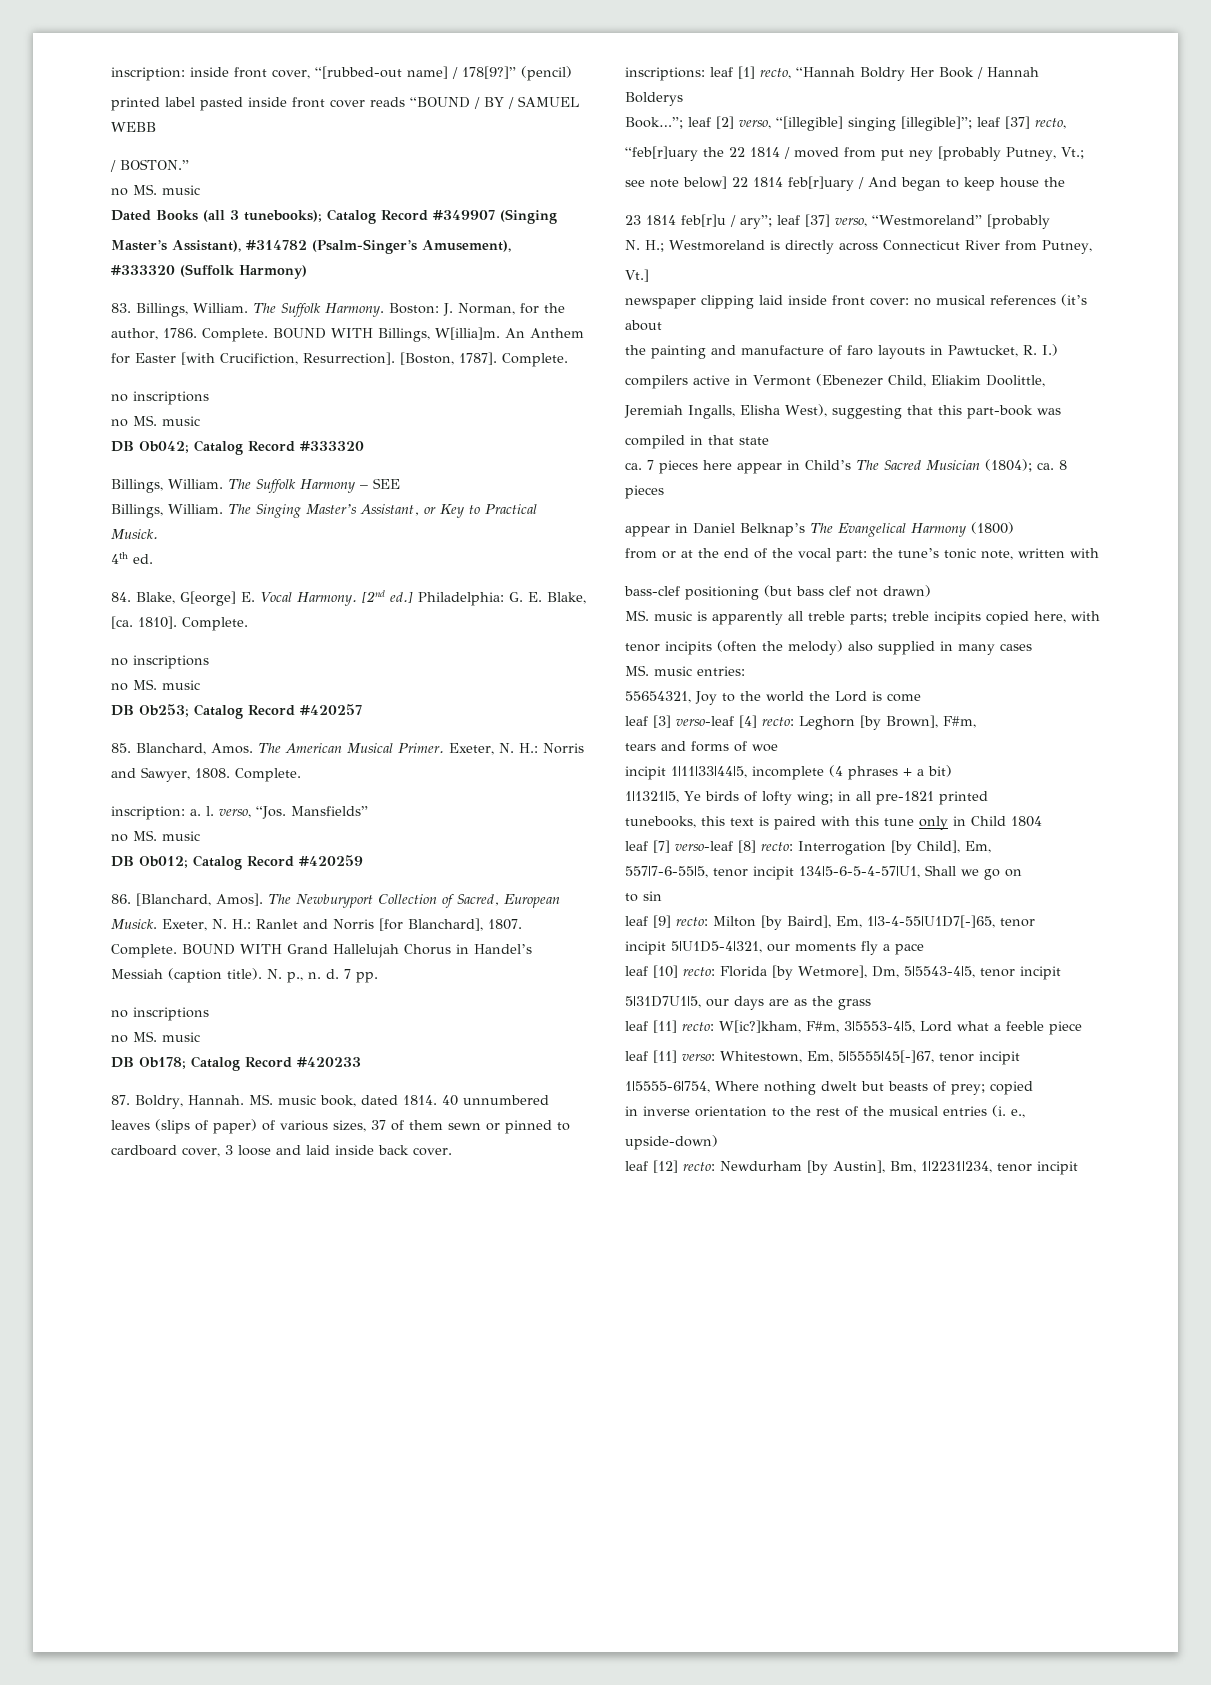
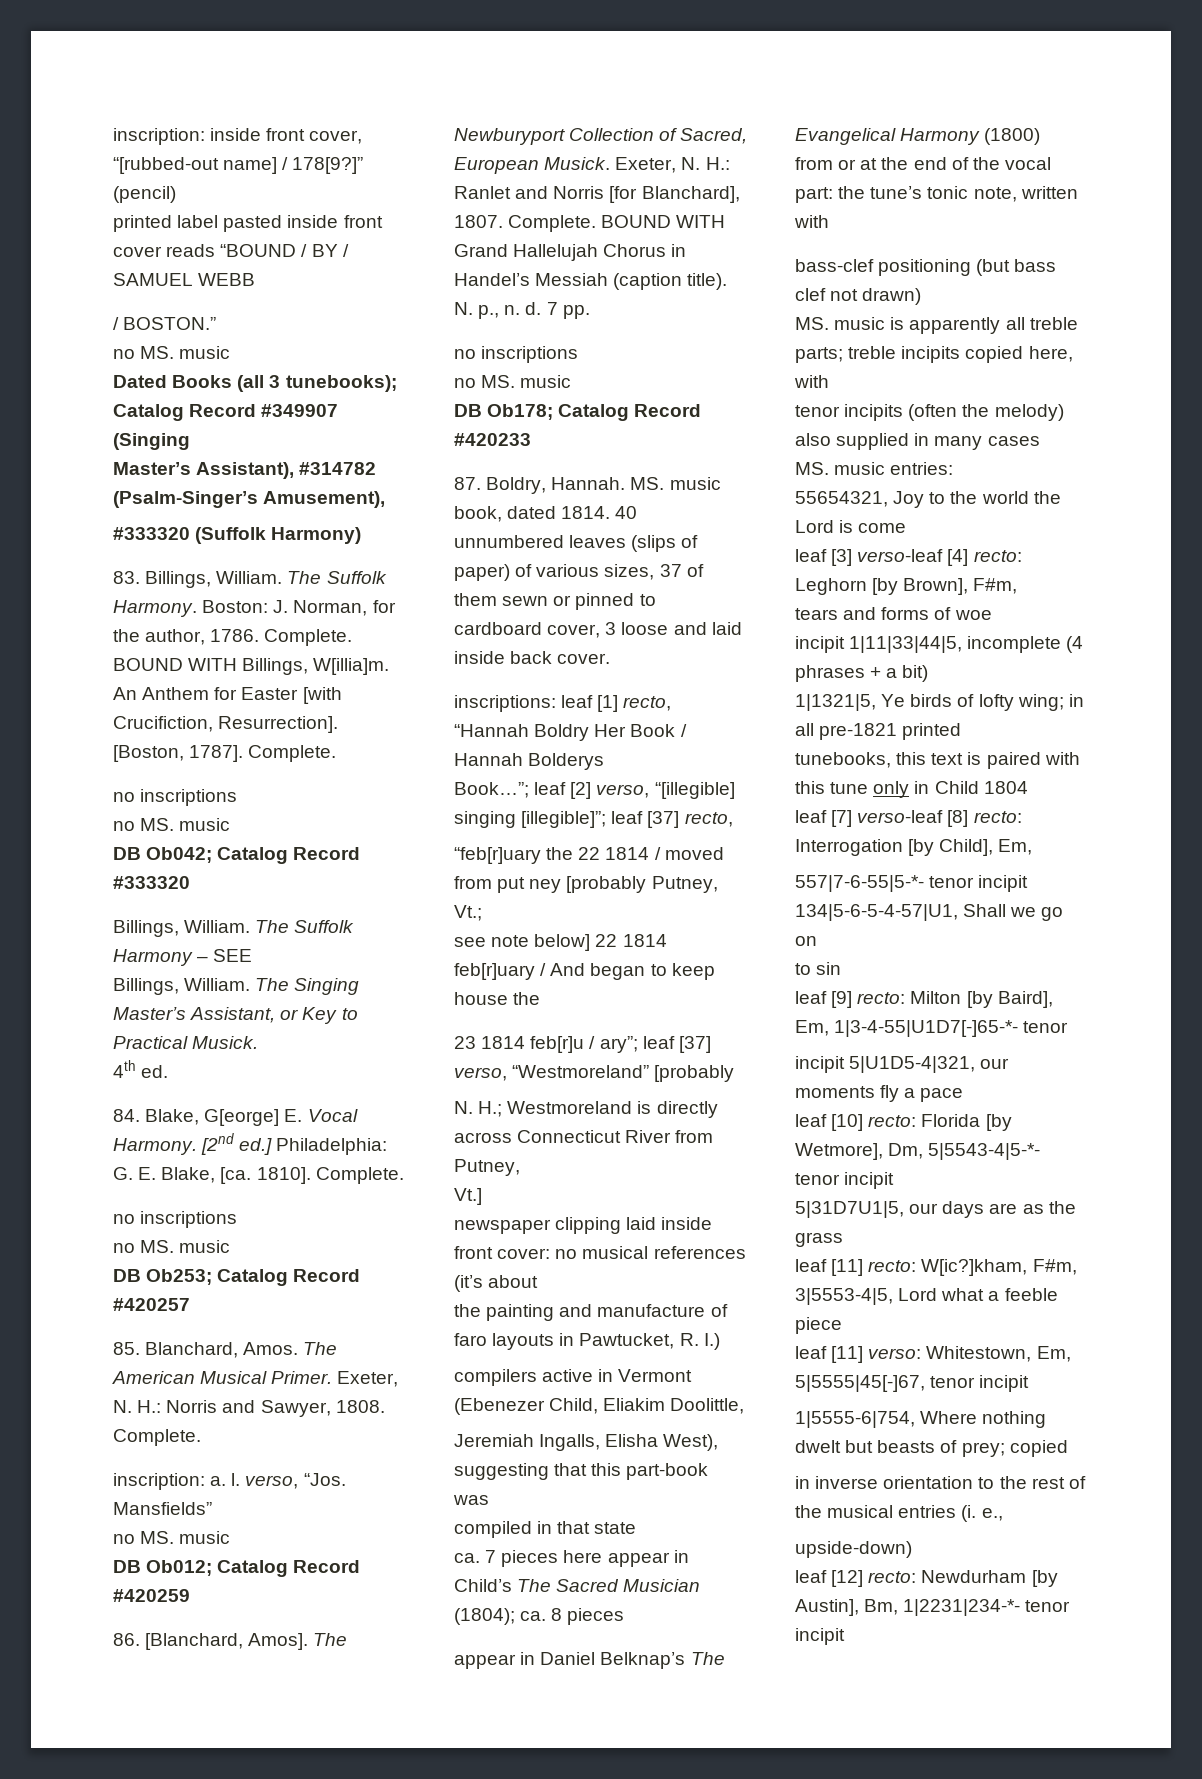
[625,866,708,878] 557|7-6-55|5, -> [795,875,924,892] 557|7-6-55|5-*-
[867,915,995,928] 1|3-4-55|U1D7[-]65, -> [834,1020,1019,1037] 1|3-4-55|U1D7[-]65-*-
[903,966,975,978] 5|5543-4|5, -> [928,1143,1041,1160] 5|5543-4|5-*-
[921,1161,992,1173] 1|2231|234, -> [903,1599,1021,1616] 1|2231|234-*-

